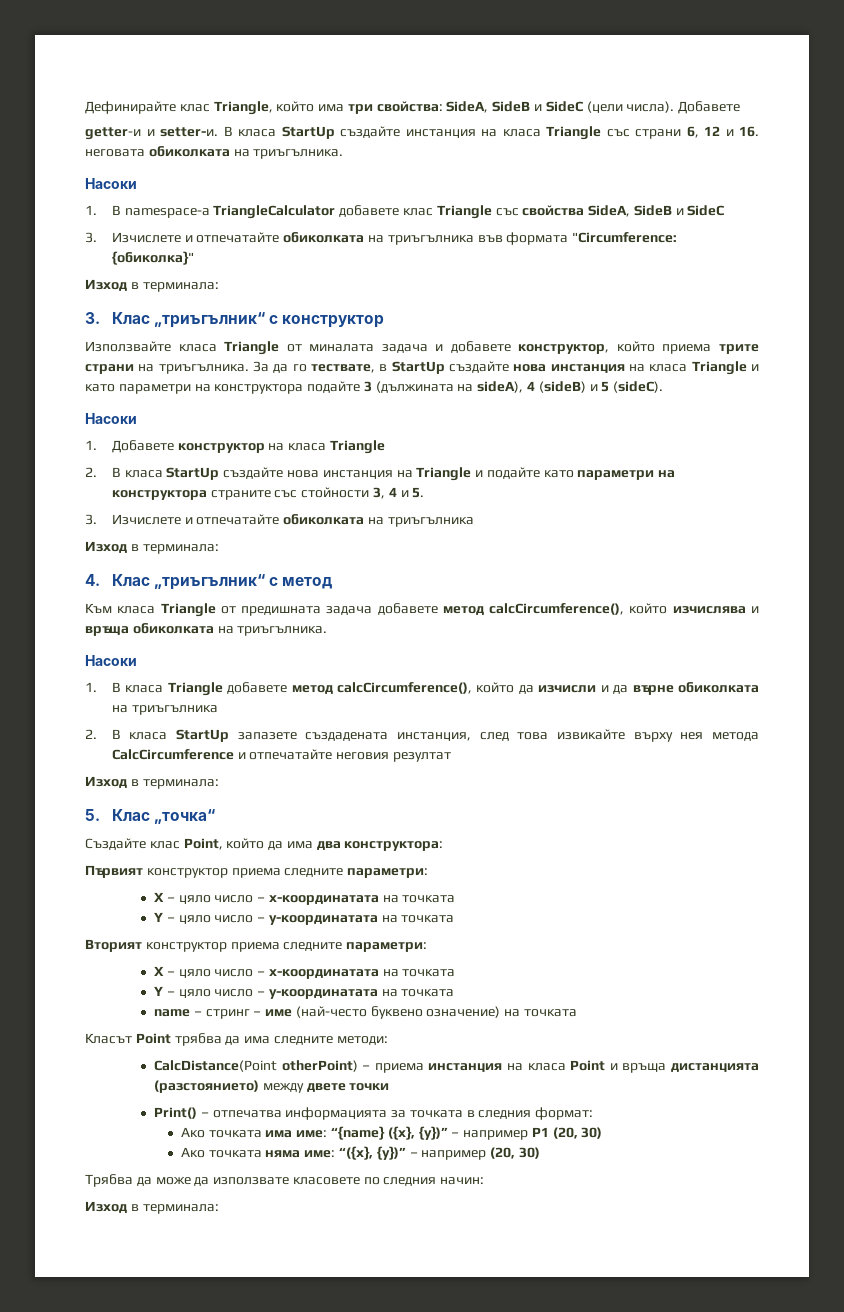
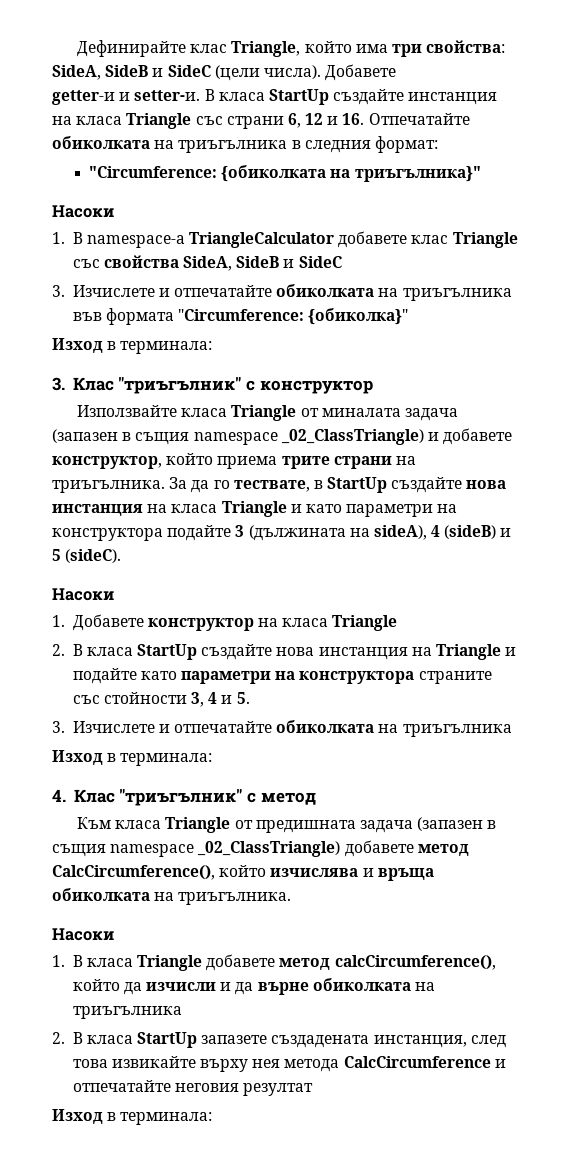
[85,146,344,159] неговата обиколката на триъгълника. -> [368,113,470,125] [52,136,438,153] [89,165,481,182] Отпечатайте обиколката на триъгълника в следния формат: // "Circumference: {обиколката на триъгълника}"
[153,312,265,328] „триъгълник“ -> [118,377,242,394] "триъгълник"
(428, 348) none -> [52,429,424,445] (запазен в същия namespace _02_ClassTriangle)
[153,574,265,590] „триъгълник“ -> [119,789,243,806] "триъгълник"
[377,603,625,615] добавете метод calcCircumference(), -> [417,817,497,831] [52,840,469,857] [52,865,215,880] (запазен в същия namespace _02_ClassTriangle) добавете метод CalcCircumference(),
[85,809,215,824] [85,838,444,851] [85,865,429,878] [154,892,456,905] [154,912,455,925] [85,939,428,952] [154,966,456,979] [154,986,455,999] [154,1006,578,1019] [85,1033,388,1046] [154,1060,760,1073] [154,1080,390,1093] [154,1107,594,1120] [180,1126,603,1140] [180,1146,540,1160] [85,1174,485,1187] [85,1201,219,1214] // 5. Клас „точка“ // Създайте клас Point, който да има два конструктора: // Първият конструктор приема следните параметри: // X – цяло число – x-координатата на точката // Y – цяло число – y-координатата на точката // Вторият конструктор приема следните параметри: // X – цяло число – x-координатата на точката // Y – цяло число – y-координатата на точката // name – стринг – име (най-често буквено означение) на точката // Класът Point трябва да има следните методи: // CalcDistance(Point otherPoint) – приема инстанция на класа Point и връща дистанцията (разстоянието) между двете точки // Print() – отпечатва информацията за точката в следния формат: // Ако точката има име: “{name} ({x}, {y})” – например P1 (20, 30) // Ако точката няма име: “({x}, {y})” – например (20, 30) // Трябва да може да използвате класовете по следния начин: // Изход в терминала: -> (213, 1118) none

